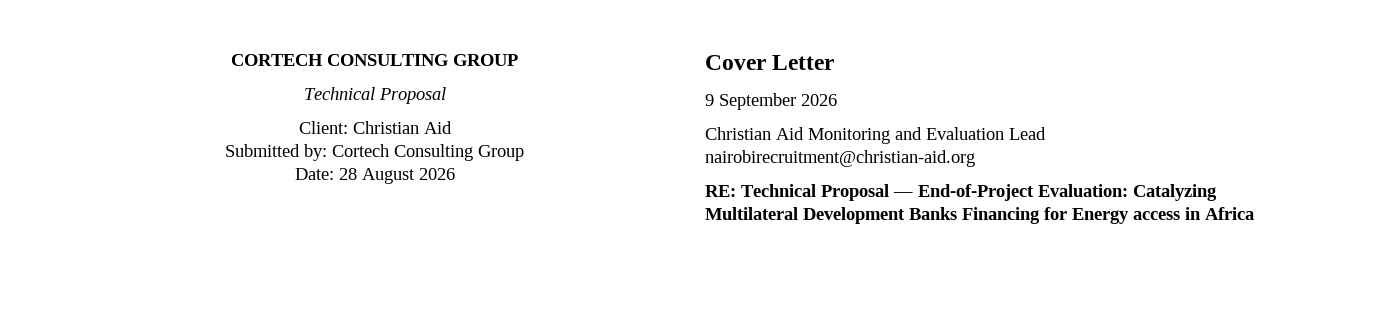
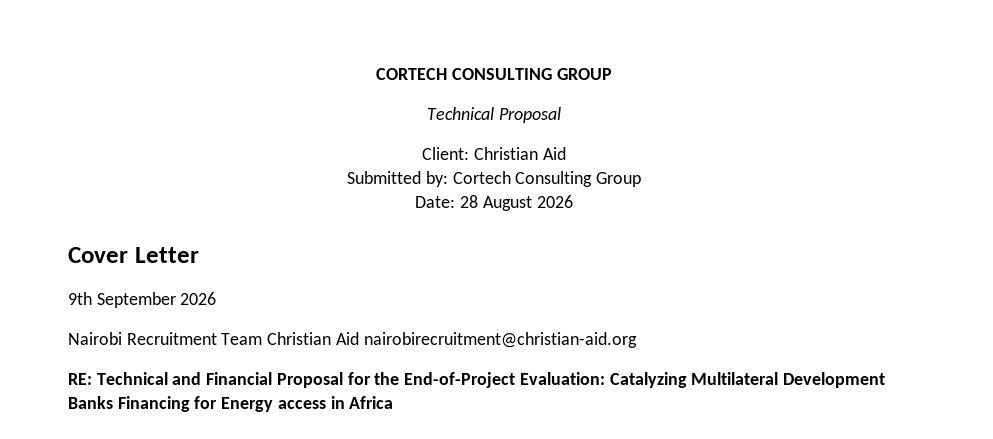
[705,94,714,106] 9 -> [68,292,92,305] 9th
[705,127,1046,144] [705,150,975,167] [705,184,913,201] Christian Aid Monitoring and Evaluation Lead nairobirecruitment@christian-aid.org // RE: Technical Proposal — -> [68,332,637,348] [68,372,400,388] Nairobi Recruitment Team Christian Aid nairobirecruitment@christian-aid.org // RE: Technical and Financial Proposal for the

